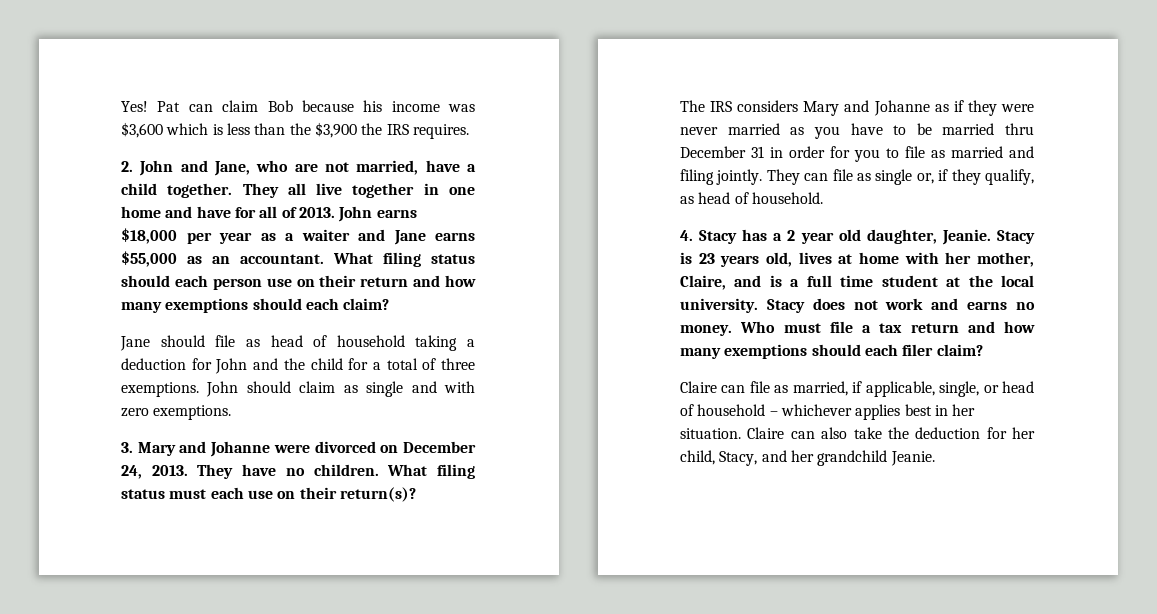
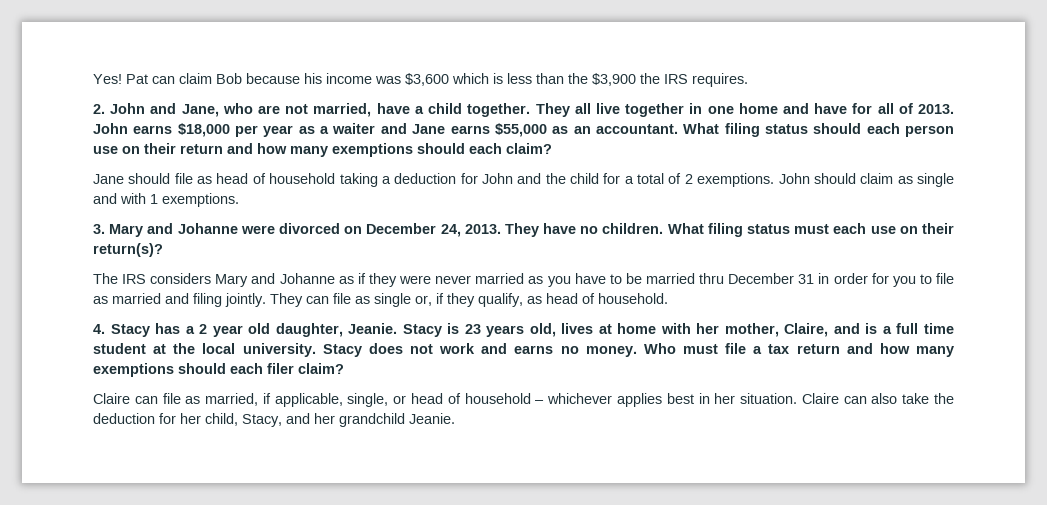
[440,358,475,370] three -> [684,174,693,184] 2
[121,408,149,417] zero -> [150,194,158,204] 1

